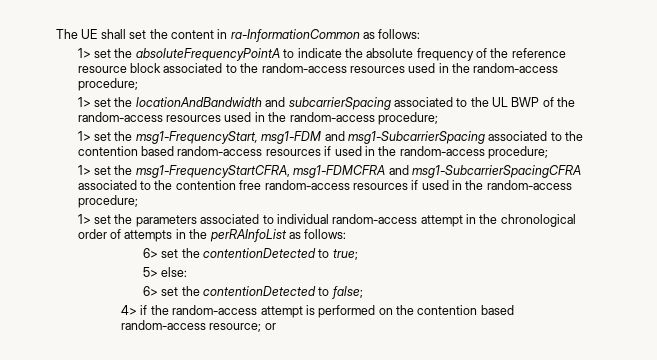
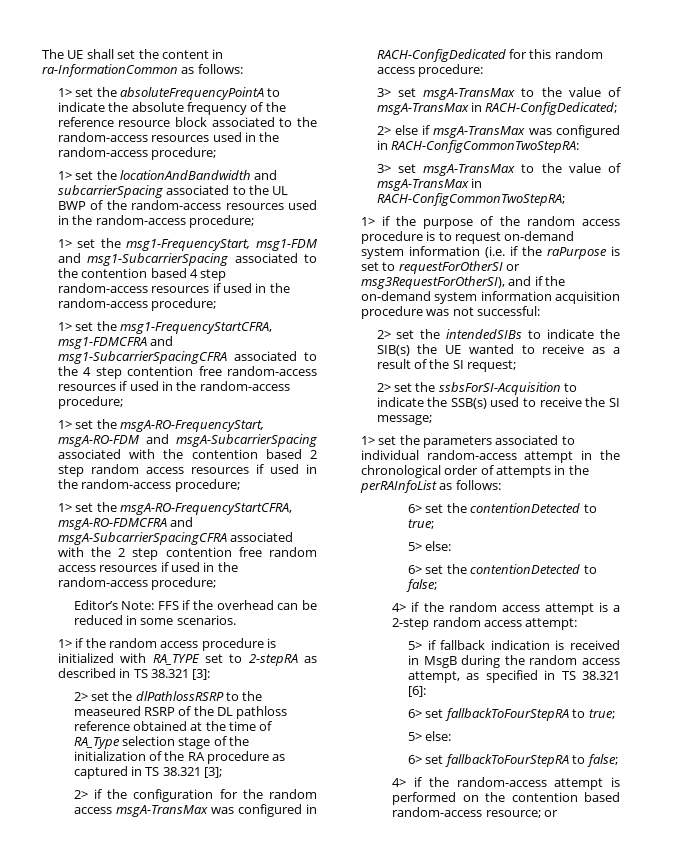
(175, 151) none -> [189,269,227,281] 4 step
(173, 185) none -> [83,367,122,379] 4 step
(138, 201) none -> [57,419,264,432] [57,434,317,447] [57,449,317,459] [57,464,317,477] [57,479,240,492] [57,502,292,515] [57,517,194,530] [57,532,294,545] [57,547,317,560] [57,562,238,572] [57,577,217,590] [73,600,317,610] [73,615,236,625] [57,638,277,651] [57,653,317,666] [57,668,211,680] [73,691,263,701] [73,706,288,719] [73,721,273,731] [73,736,250,749] [73,751,286,764] [73,766,223,779] [73,789,317,802] [73,804,317,817] [376,49,603,62] [376,64,483,77] [376,87,621,100] [376,102,618,115] [376,125,620,138] [376,140,579,153] [376,163,621,176] [376,178,482,191] [376,193,565,206] [360,216,620,229] [360,231,575,244] [360,246,620,259] [360,261,520,274] [360,276,565,289] [360,291,620,304] [360,306,540,319] [376,329,620,339] [376,344,620,356] [376,359,517,372] [376,382,578,395] [376,397,620,409] [376,415,432,425] // 1> set the msgA-RO-FrequencyStart, msgA-RO-FDM and msgA-SubcarrierSpacing associated with the contention based 2 step random access resources if used in the random-access procedure; // 1> set the msgA-RO-FrequencyStartCFRA, msgA-RO-FDMCFRA and msgA-SubcarrierSpacingCFRA associated with the 2 step contention free random access resources if used in the random-access procedure; // Editor’s Note: FFS if the overhead can be reduced in some scenarios. // 1> if the random access procedure is initialized with RA_TYPE set to 2-stepRA as described in TS 38.321 [3]: // 2> set the dlPathlossRSRP to the measeured RSRP of the DL pathloss reference obtained at the time of RA_Type selection stage of the initialization of the RA procedure as captured in TS 38.321 [3]; // 2> if the configuration for the random access msgA-TransMax was configured in RACH-ConfigDedicated for this random access procedure: // 3> set msgA-TransMax to the value of msgA-TransMax in RACH-ConfigDedicated; // 2> else if msgA-TransMax was configured in RACH-ConfigCommonTwoStepRA: // 3> set msgA-TransMax to the value of msgA-TransMax in RACH-ConfigCommonTwoStepRA; // 1> if the purpose of the random access procedure is to request on-demand system information (i.e. if the raPurpose is set to requestForOtherSI or msg3RequestForOtherSI), and if the on-demand system information acquisition procedure was not successful: // 2> set the intendedSIBs to indicate the SIB(s) the UE wanted to receive as a result of the SI request; // 2> set the ssbsForSI-Acquisition to indicate the SSB(s) used to receive the SI message;
(363, 292) none -> [392,602,620,615] [392,617,578,630] [408,640,620,650] [408,655,620,668] [408,670,620,683] [408,686,427,697] [408,708,615,721] [408,731,452,741] [408,754,618,767] // 4> if the random access attempt is a 2-step random access attempt: // 5> if fallback indication is received in MsgB during the random access attempt, as specified in TS 38.321 [6]: // 6> set fallbackToFourStepRA to true; // 5> else: // 6> set fallbackToFourStepRA to false;

